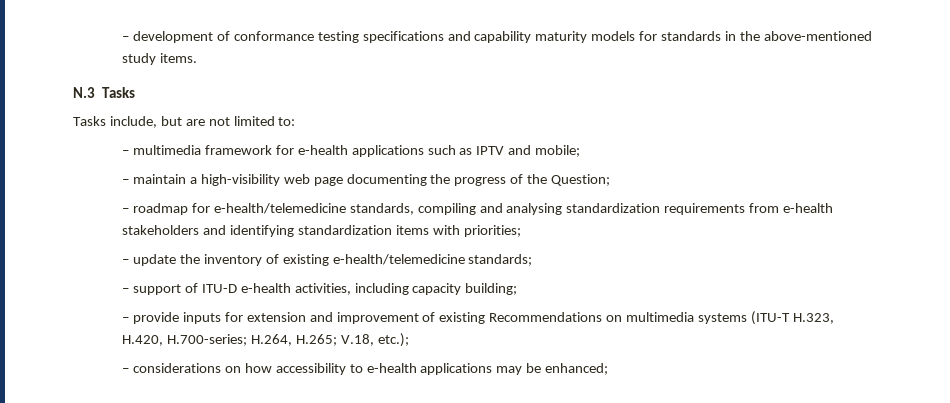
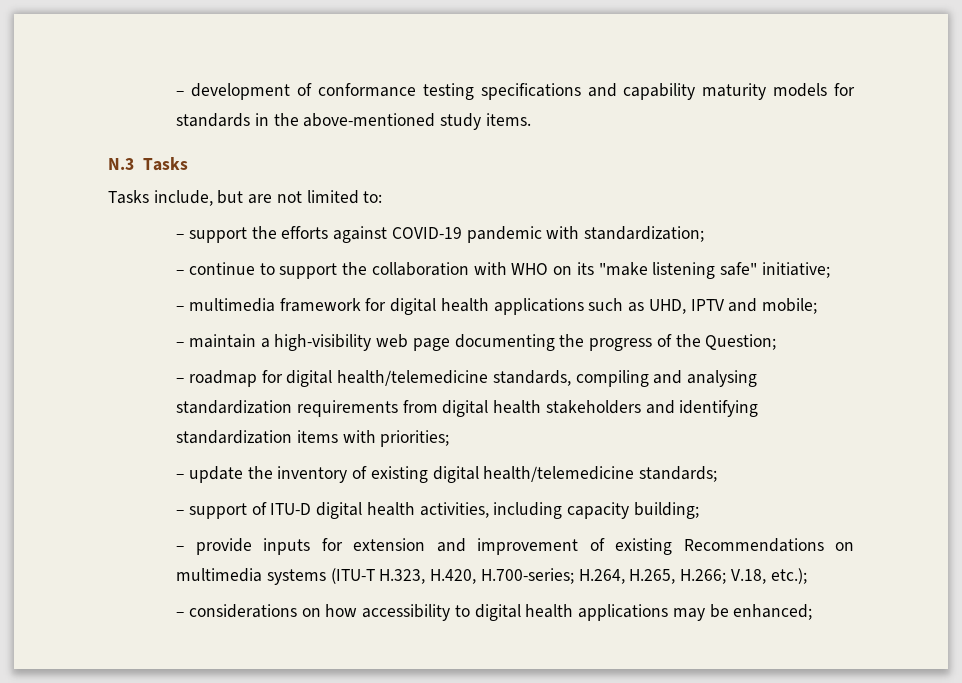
(296, 121) none -> [176,226,705,243] [176,262,830,279] // – support the efforts against COVID-19 pandemic with standardization; // – continue to support the collaboration with WHO on its "make listening safe" initiative;
[297,145,348,155] e-health -> [390,298,489,315] digital health
(473, 151) none -> [648,299,686,314] UHD,
[213,203,346,214] e-health/telemedicine -> [286,370,489,387] digital health/telemedicine
[783,203,834,213] e-health -> [442,400,542,417] digital health
[332,254,465,265] e-health/telemedicine -> [432,466,635,483] digital health/telemedicine
[240,283,291,293] e-health -> [316,502,415,519] digital health
[295,334,337,346] H.265; -> [629,569,727,584] H.265, H.266;
[366,363,417,373] e-health -> [474,604,574,621] digital health

